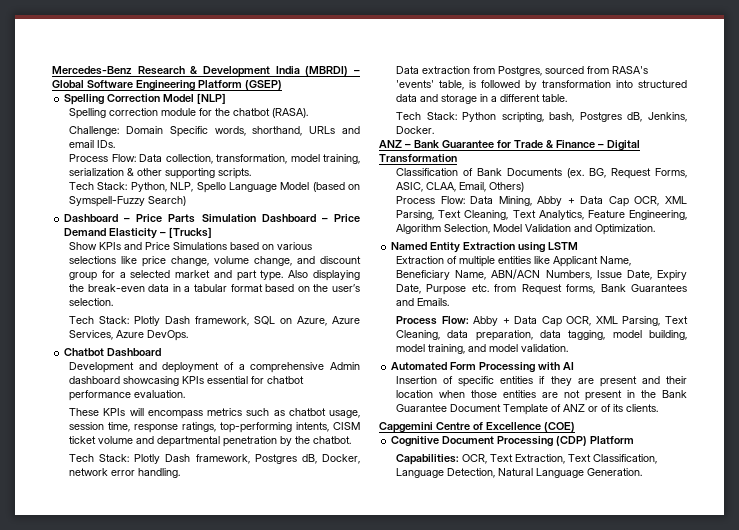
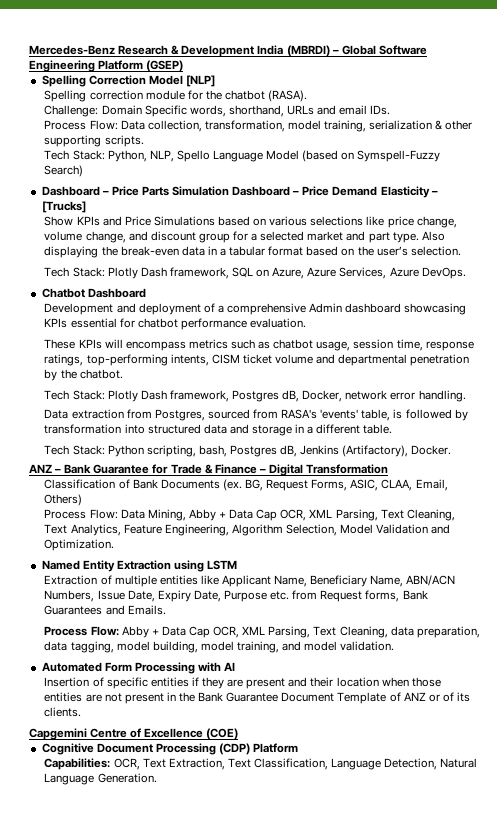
[648,112,687,122] Jenkins, -> [300,445,409,457] Jenkins (Artifactory),

